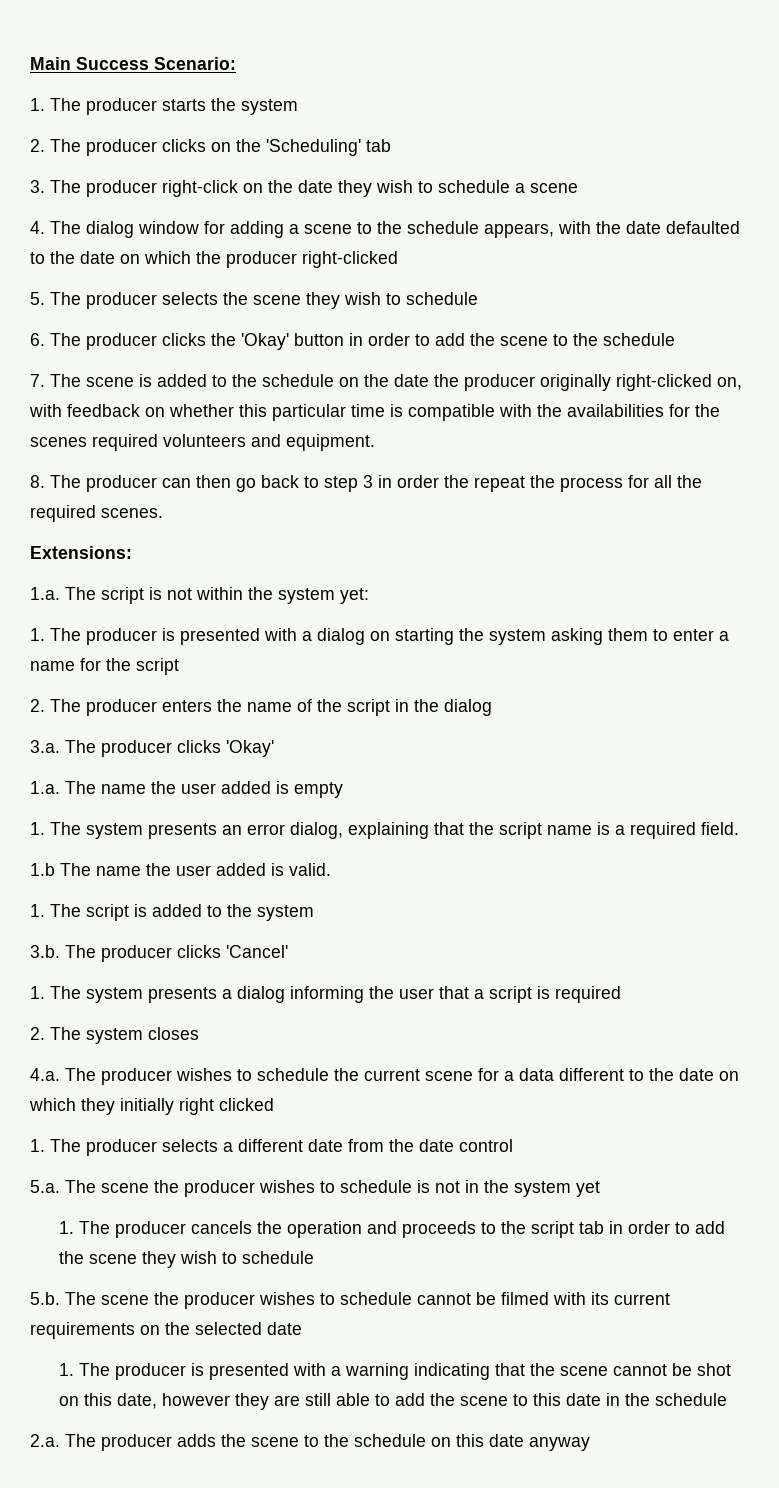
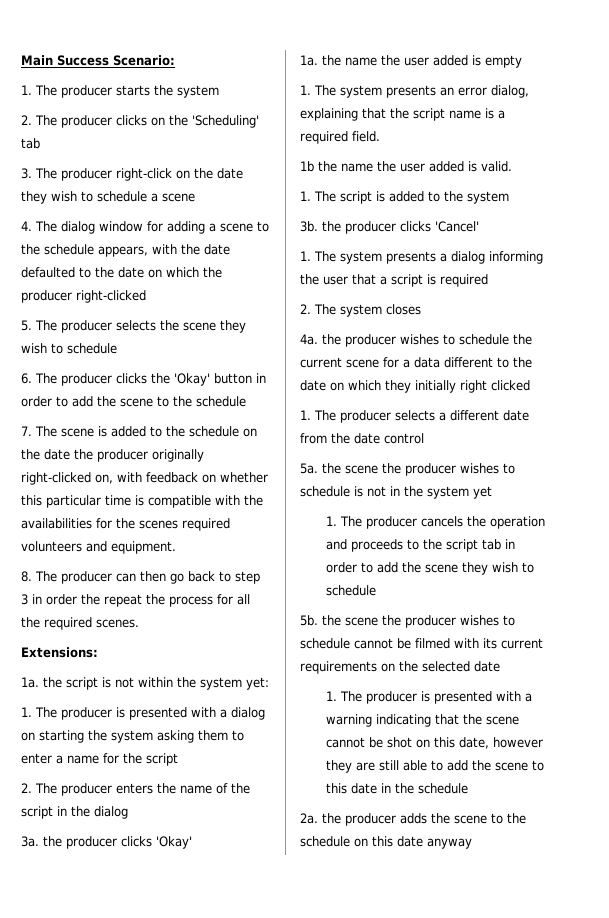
[30,587,96,600] 1.a. The -> [21,677,62,688] 1a. the
[30,740,96,753] 3.a. The -> [21,836,62,847] 3a. the
[30,781,96,794] 1.a. The -> [300,55,341,66] 1a. the
[30,863,91,876] 1.b The -> [300,161,337,172] 1b the
[30,945,96,958] 3.b. The -> [300,221,341,232] 3b. the
[30,1068,96,1081] 4.a. The -> [300,334,341,345] 4a. the
[30,1180,96,1193] 5.a. The -> [300,463,341,474] 5a. the
[30,1292,96,1305] 5.b. The -> [300,615,341,626] 5b. the
[30,1434,96,1447] 2.a. The -> [300,813,341,824] 2a. the

